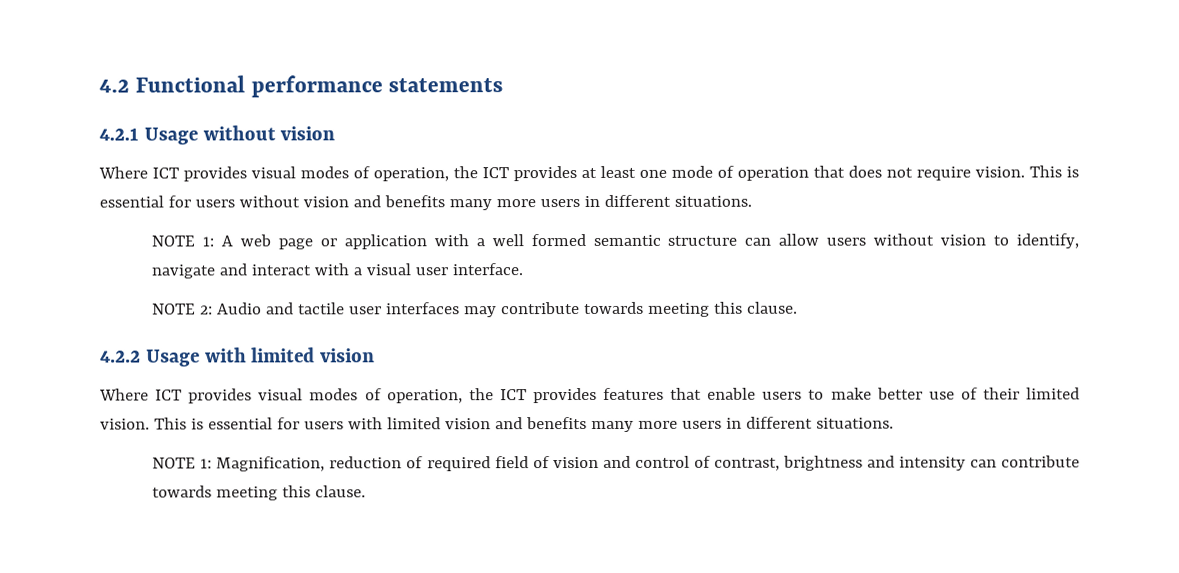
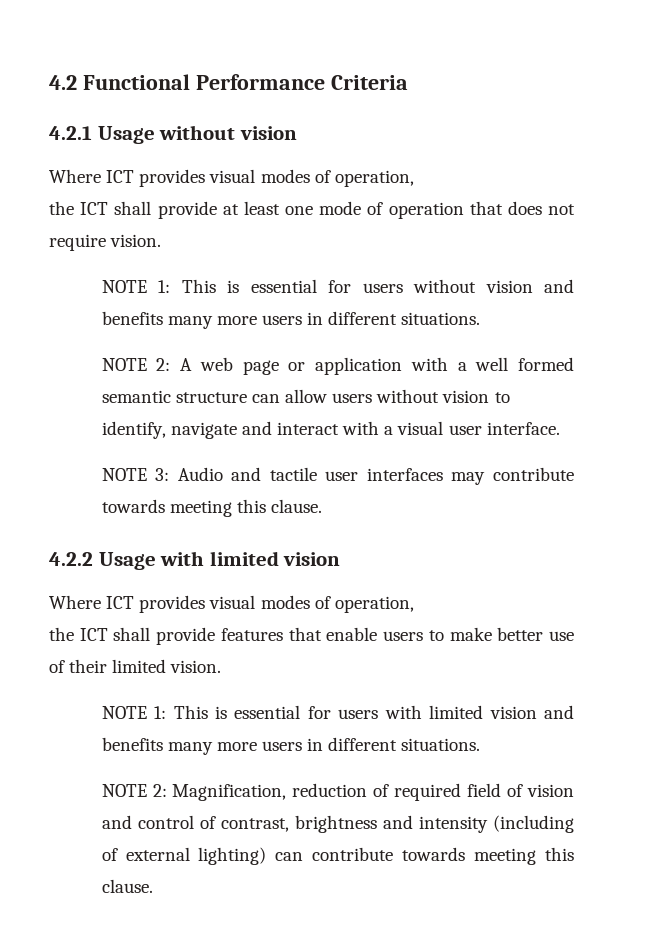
[250,75,504,98] performance statements -> [195,74,408,90] Performance Criteria
[453,166,577,182] the ICT provides -> [49,201,217,219] // the ICT shall provide
(1025, 172) none -> [101,280,171,293] // NOTE 1:
[202,236,215,247] 1: -> [156,358,171,371] 2:
[200,305,214,315] 2: -> [155,468,170,481] 3:
[468,387,597,404] the ICT provides -> [49,627,216,645] // the ICT shall provide
(150, 424) none -> [101,706,167,719] // NOTE 1:
[200,458,213,469] 1: -> [152,784,167,797] 2:
(966, 463) none -> [493,815,574,833] [101,847,267,865] (including of external lighting)

